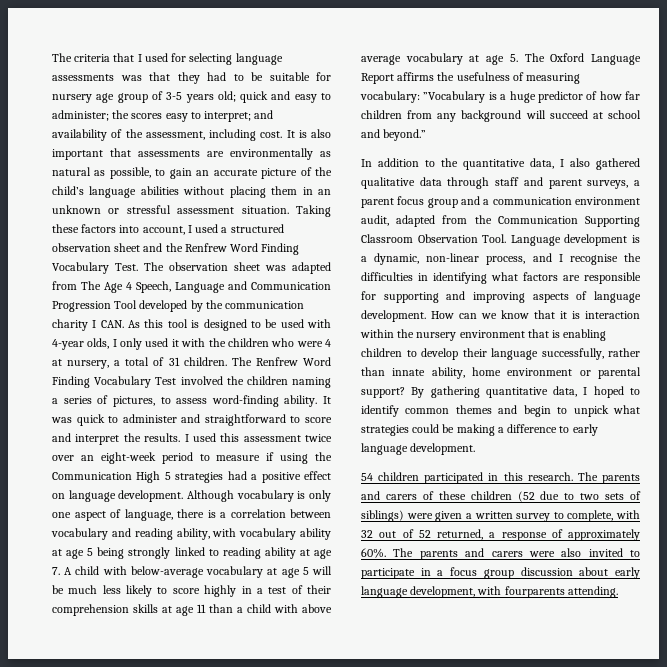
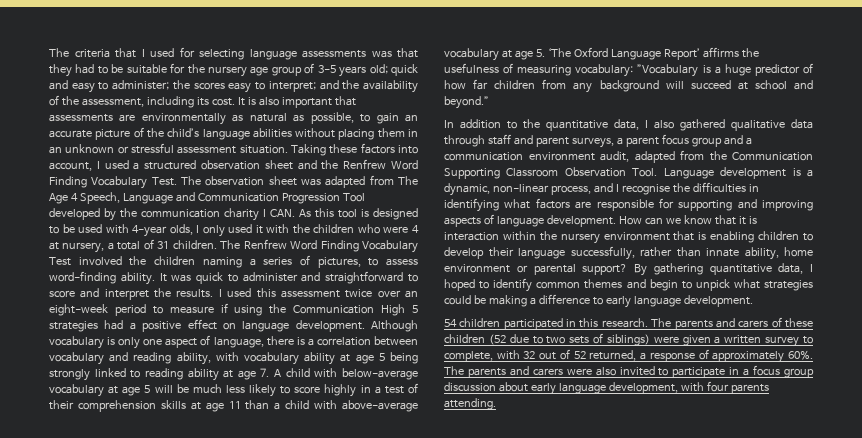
(331, 76) none -> [187,64,205,74] the
(274, 114) none -> [342,80,360,90] the
(256, 135) none -> [196,97,209,106] its
[302,604,332,613] [361,55,401,65] above average -> [342,400,418,412] above-average
[524,53,545,62] The -> [547,48,571,57] ‘The
[361,73,394,84] Report -> [663,48,700,60] Report’
[504,586,565,598] fourparents -> [706,381,769,394] four parents

